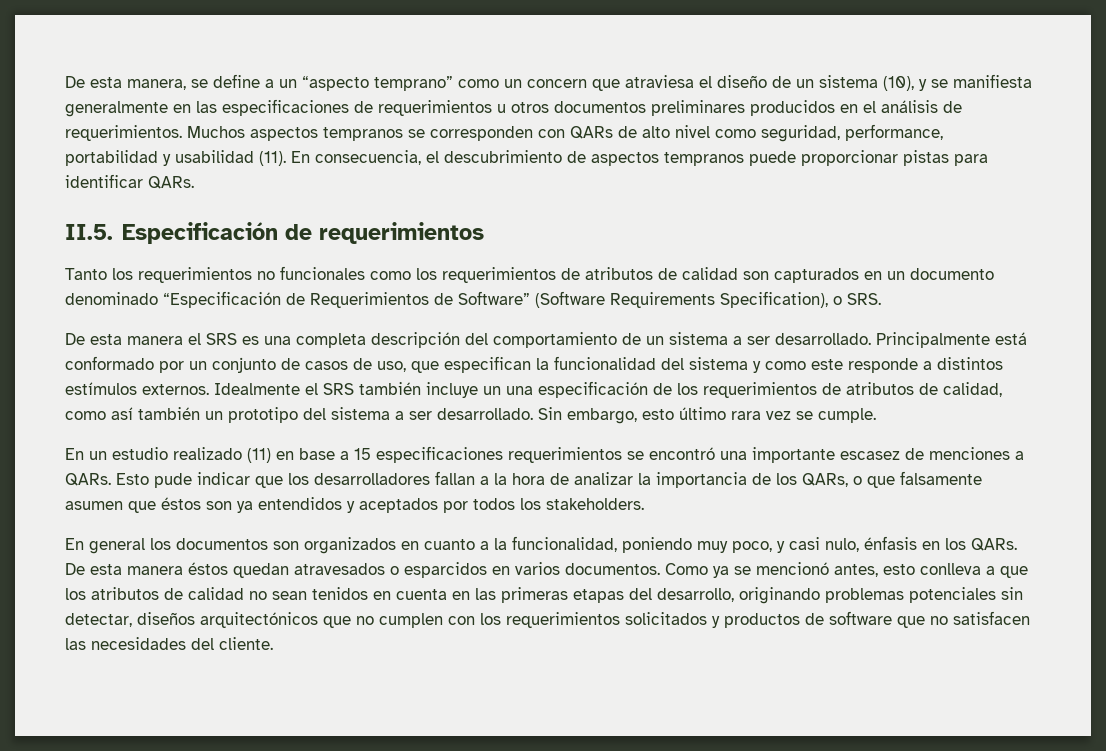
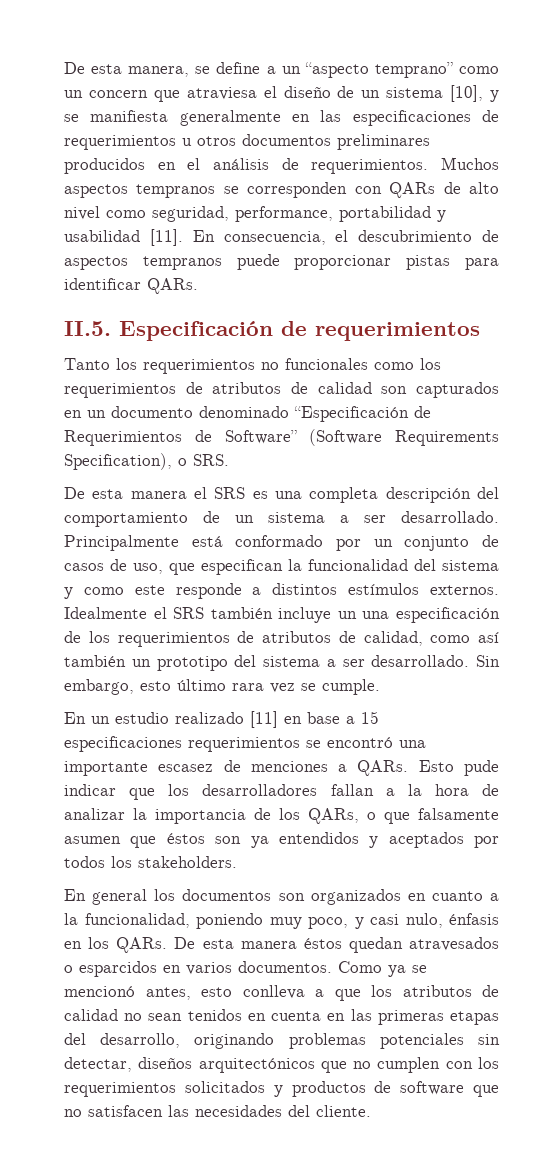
[883,76,914,91] (10), -> [450,85,484,102] [10],
[259,151,286,166] (11). -> [149,229,183,246] [11].
[247,448,271,463] (11) -> [250,711,278,728] [11]

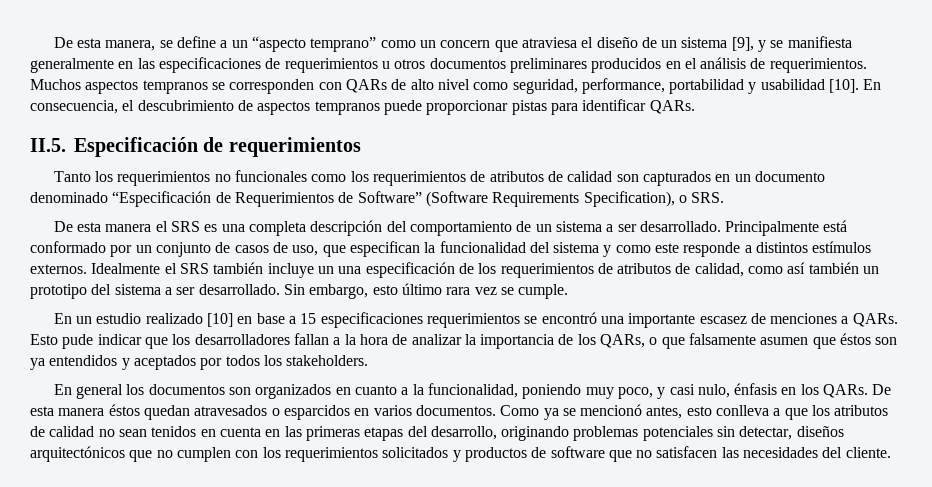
[450,85,484,102] [10], -> [731,37,754,51] [9],
[149,229,183,246] [11]. -> [829,79,860,93] [10].
[250,711,278,728] [11] -> [207,313,234,327] [10]

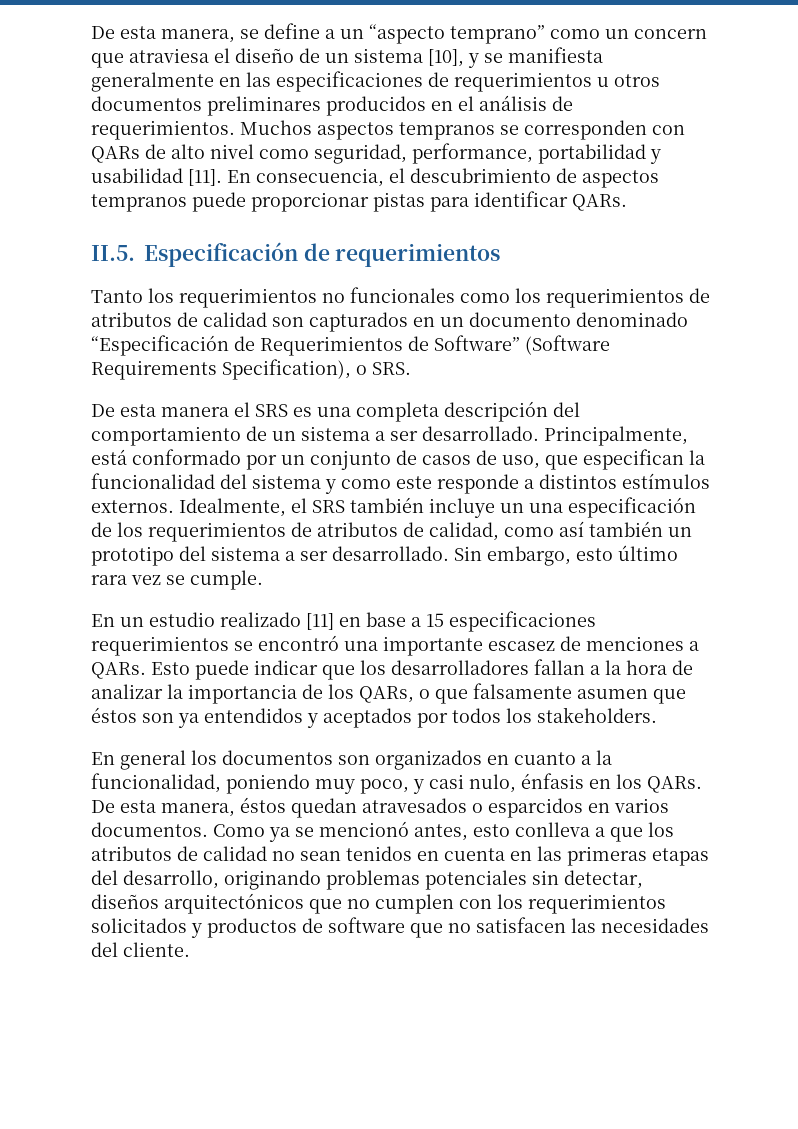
[731,37,754,51] [9], -> [428,49,464,67] [10],
[829,79,860,93] [10]. -> [188,169,222,186] [11].
[725,221,820,236] Principalmente -> [544,426,688,446] Principalmente,
[91,263,161,274] Idealmente -> [179,498,286,517] Idealmente,
[207,313,234,327] [10] -> [306,613,334,630] [11]
[62,334,94,349] pude -> [195,660,249,680] puede
[58,408,105,416] manera -> [161,803,235,817] manera,

